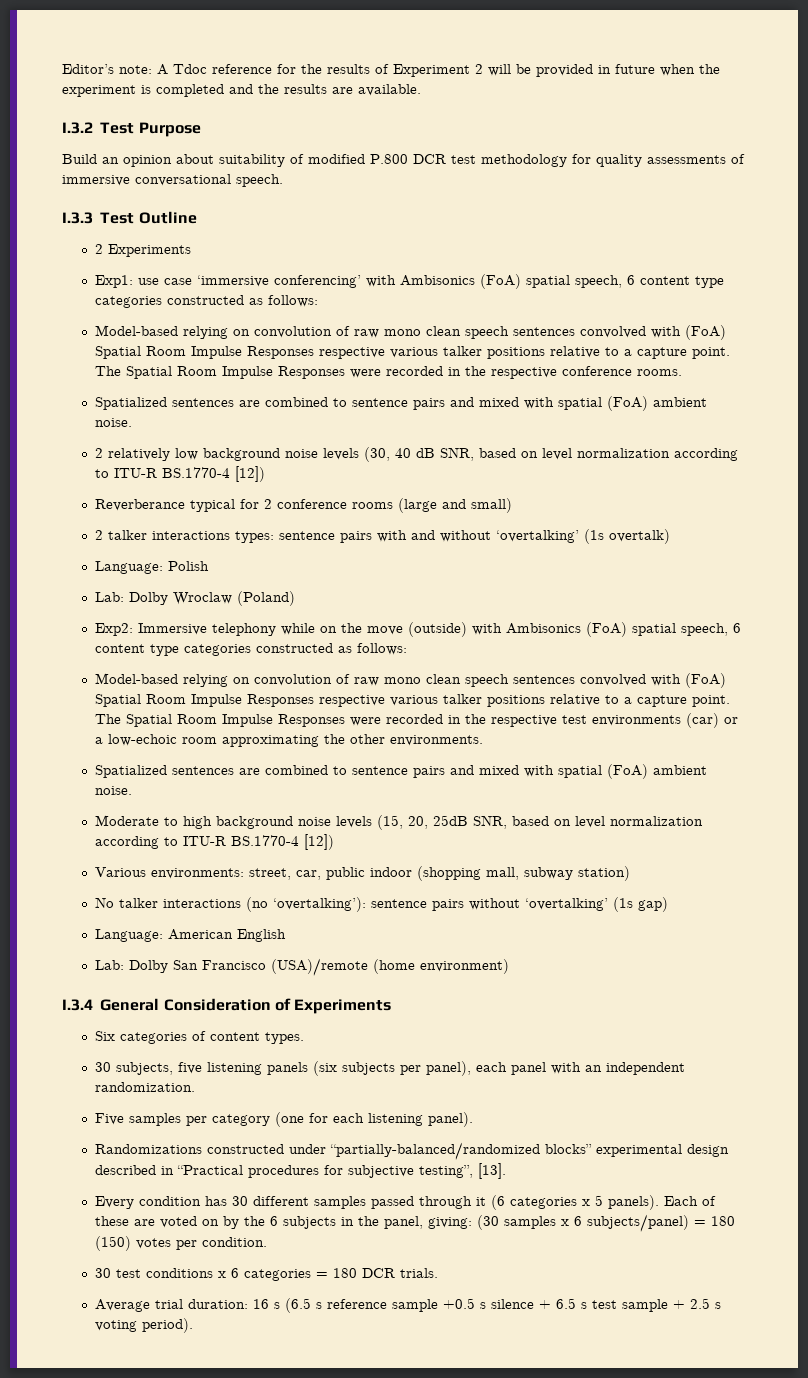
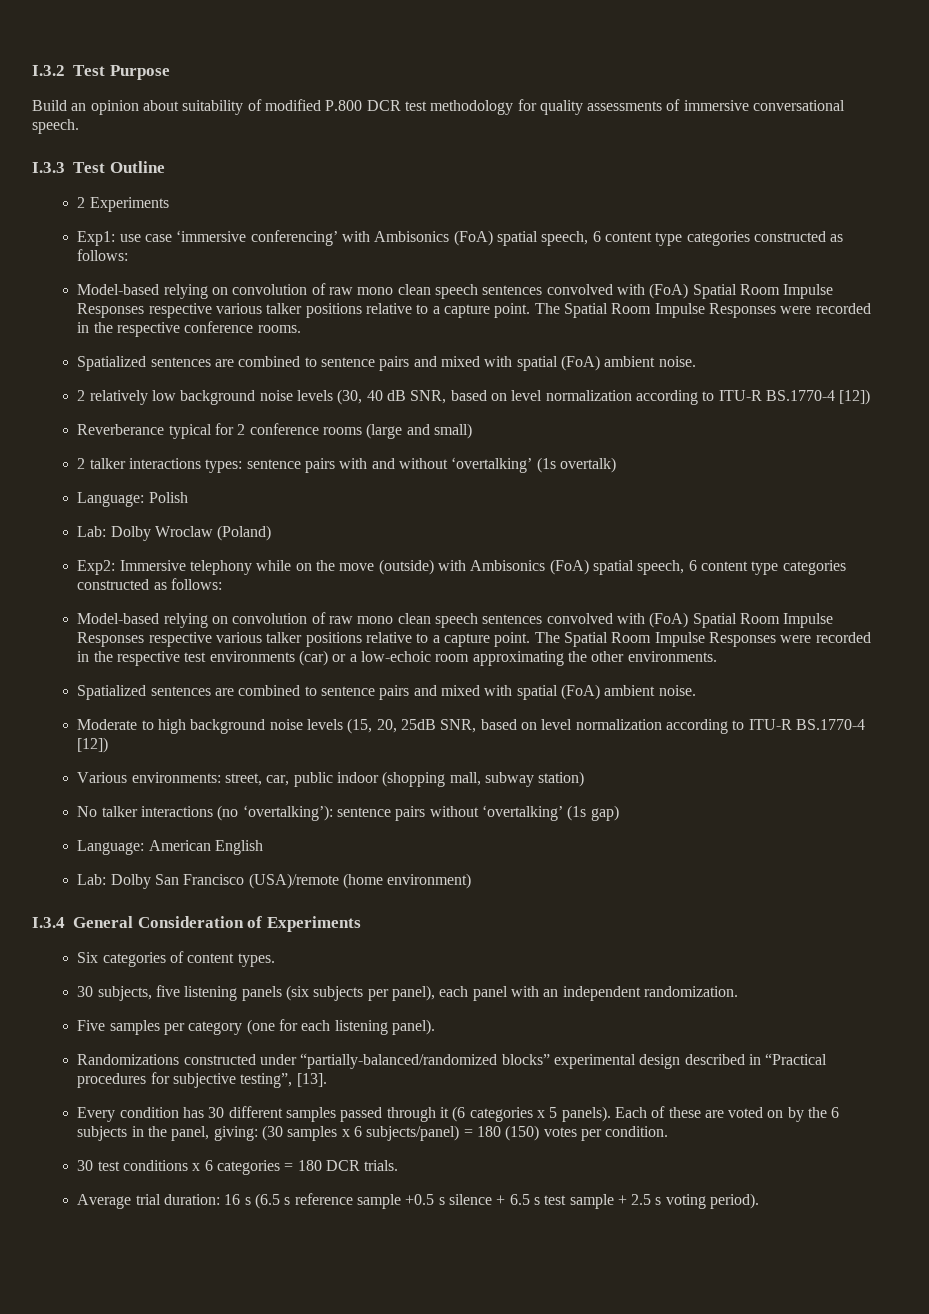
[62,64,720,77] [62,84,421,97] Editor’s note: A Tdoc reference for the results of Experiment 2 will be provided in future when the experiment is completed and the results are available. // -> (32, 70) none

